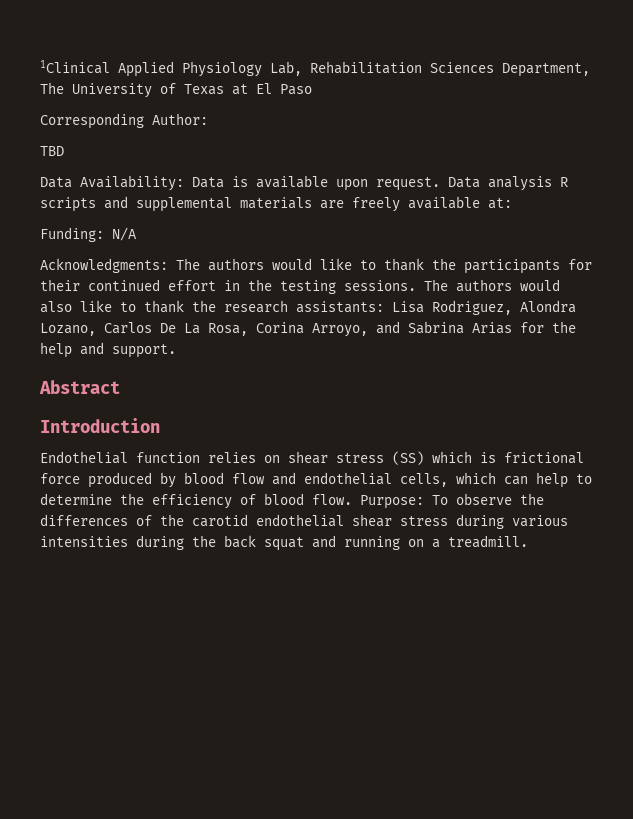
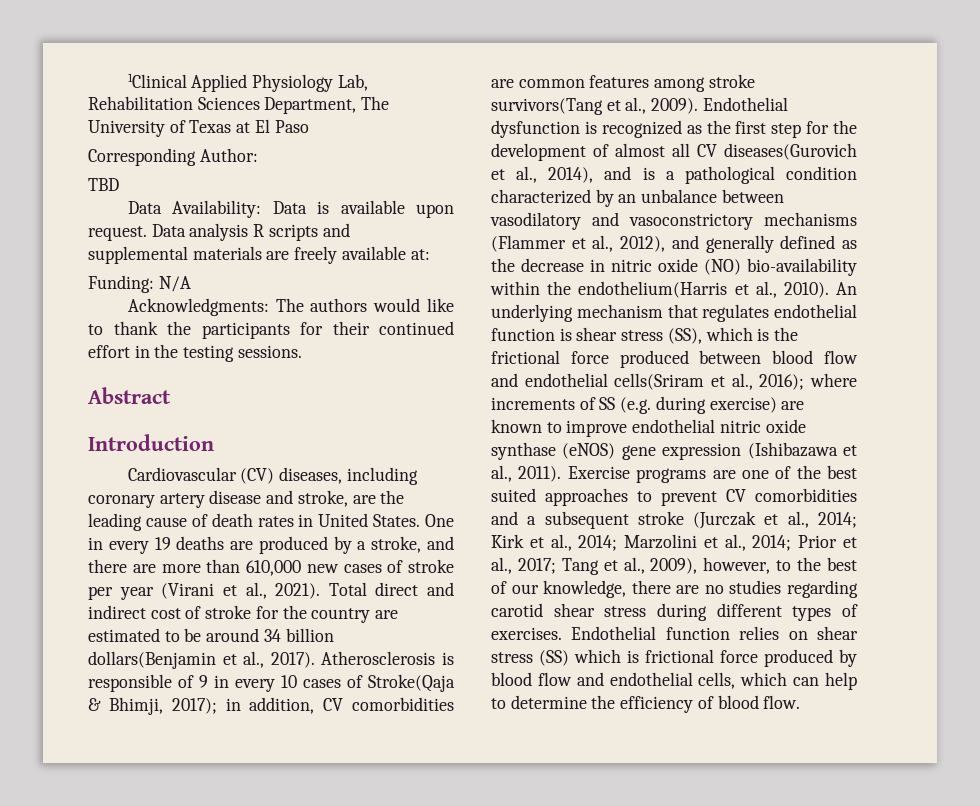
[424,279,560,292] [40,300,576,315] [40,321,576,337] [40,342,176,358] [39,380,120,394] [40,418,160,433] The authors would also like to thank the research assistants: Lisa Rodriguez, Alondra Lozano, Carlos De La Rosa, Corina Arroyo, and Sabrina Arias for the help and support. // Abstract // Introduction // -> [88,387,171,404] [88,434,214,451] [127,467,418,485] [88,490,405,508] [88,513,454,531] [88,536,454,554] [88,559,454,576] [88,582,454,600] [88,605,399,623] [88,628,334,642] [88,651,454,669] [88,674,455,692] [88,697,454,715] [491,74,755,92] [491,97,788,115] [491,120,857,138] [491,143,857,161] [491,166,857,184] [491,189,784,207] [490,212,857,230] [491,235,857,253] [491,258,857,276] [490,281,857,298] [491,304,857,322] [491,327,799,344] [491,350,858,368] [491,373,857,390] [491,396,805,414] [491,419,806,437] [491,442,857,460] [491,465,857,483] [491,488,857,506] [491,511,857,529] [491,534,857,551] [491,557,857,575] [491,580,858,598] [491,603,858,621] [491,627,562,640] // Abstract // Introduction // Cardiovascular (CV) diseases, including coronary artery disease and stroke, are the leading cause of death rates in United States. One in every 19 deaths are produced by a stroke, and there are more than 610,000 new cases of stroke per year (Virani et al., 2021). Total direct and indirect cost of stroke for the country are estimated to be around 34 billion dollars(Benjamin et al., 2017). Atherosclerosis is responsible of 9 in every 10 cases of Stroke(Qaja & Bhimji, 2017); in addition, CV comorbidities are common features among stroke survivors(Tang et al., 2009). Endothelial dysfunction is recognized as the first step for the development of almost all CV diseases(Gurovich et al., 2014), and is a pathological condition characterized by an unbalance between vasodilatory and vasoconstrictory mechanisms (Flammer et al., 2012), and generally defined as the decrease in nitric oxide (NO) bio-availability within the endothelium(Harris et al., 2010). An underlying mechanism that regulates endothelial function is shear stress (SS), which is the frictional force produced between blood flow and endothelial cells(Sriram et al., 2016); where increments of SS (e.g. during exercise) are known to improve endothelial nitric oxide synthase (eNOS) gene expression (Ishibazawa et al., 2011). Exercise programs are one of the best suited approaches to prevent CV comorbidities and a subsequent stroke (Jurczak et al., 2014; Kirk et al., 2014; Marzolini et al., 2014; Prior et al., 2017; Tang et al., 2009), however, to the best of our knowledge, there are no studies regarding carotid shear stress during different types of exercises.
[360,493,544,509] [40,514,568,529] [40,535,528,551] Purpose: To observe the differences of the carotid endothelial shear stress during various intensities during the back squat and running on a treadmill. -> (801, 702) none

